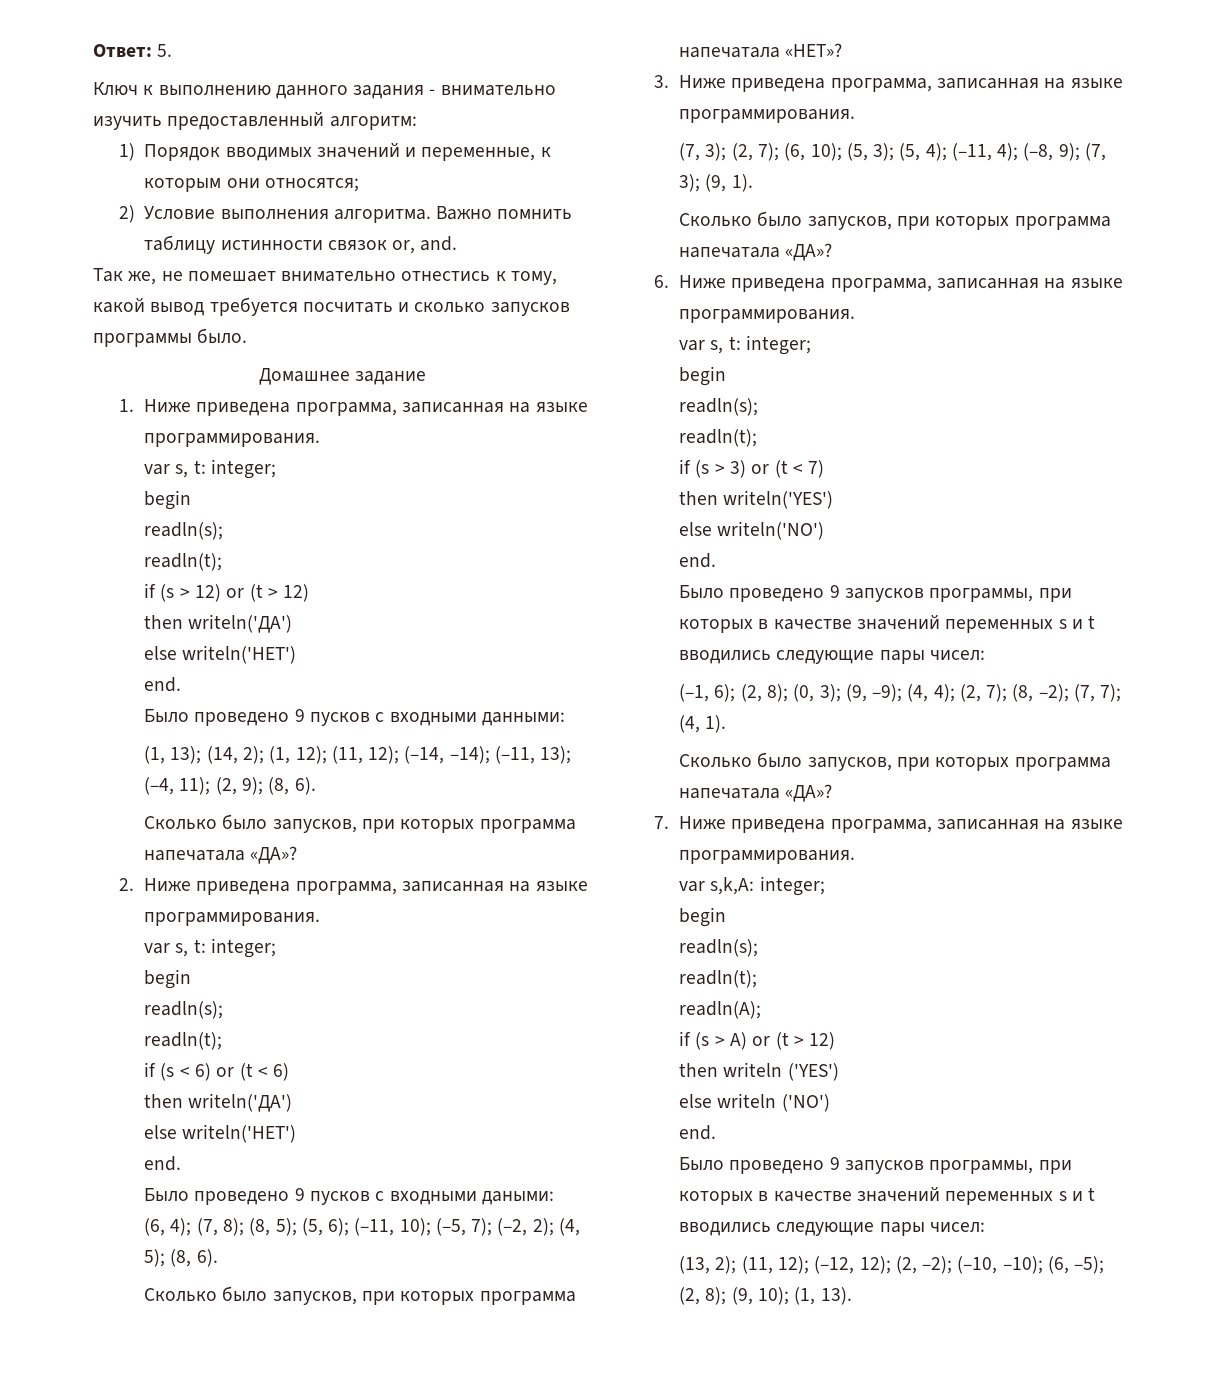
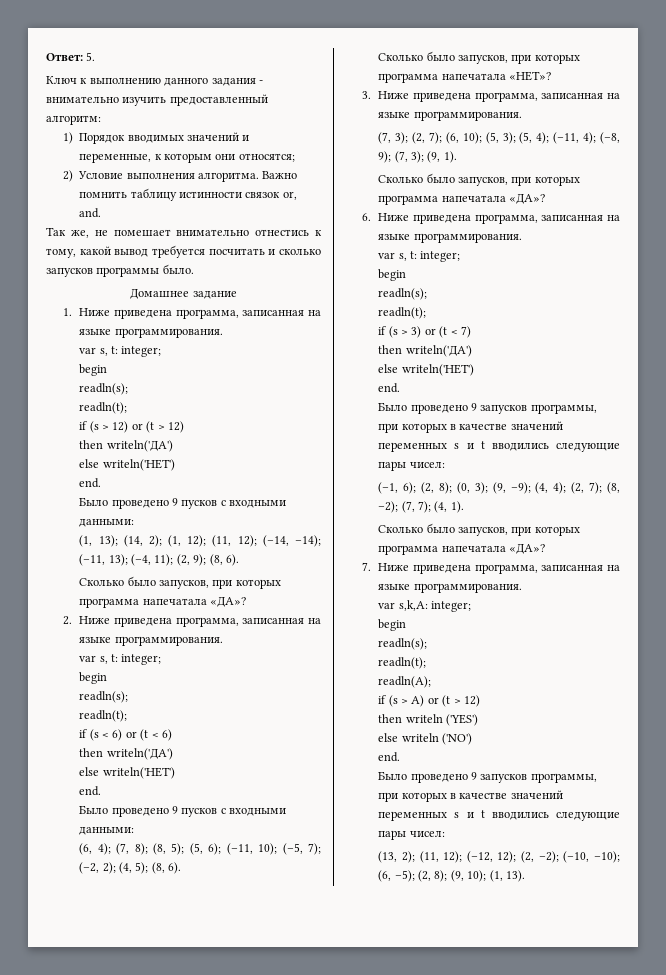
[481,1191,554,1205] даными: -> [79,827,135,835] данными:
[723,490,834,509] [679,521,825,540] writeln('YES') // else writeln('NO') -> [405,345,472,357] [378,364,474,376] writeln('ДА') // else writeln('НЕТ')

